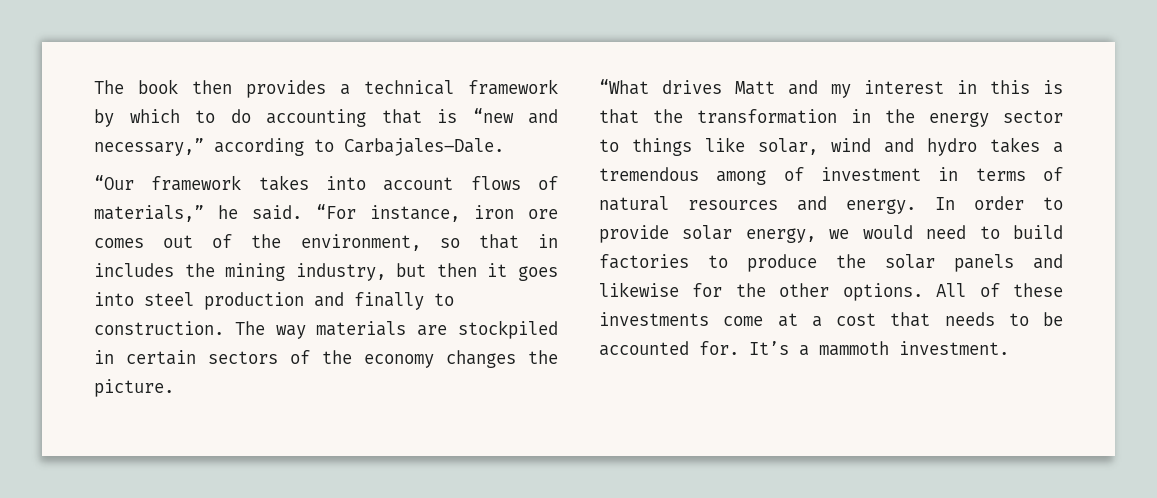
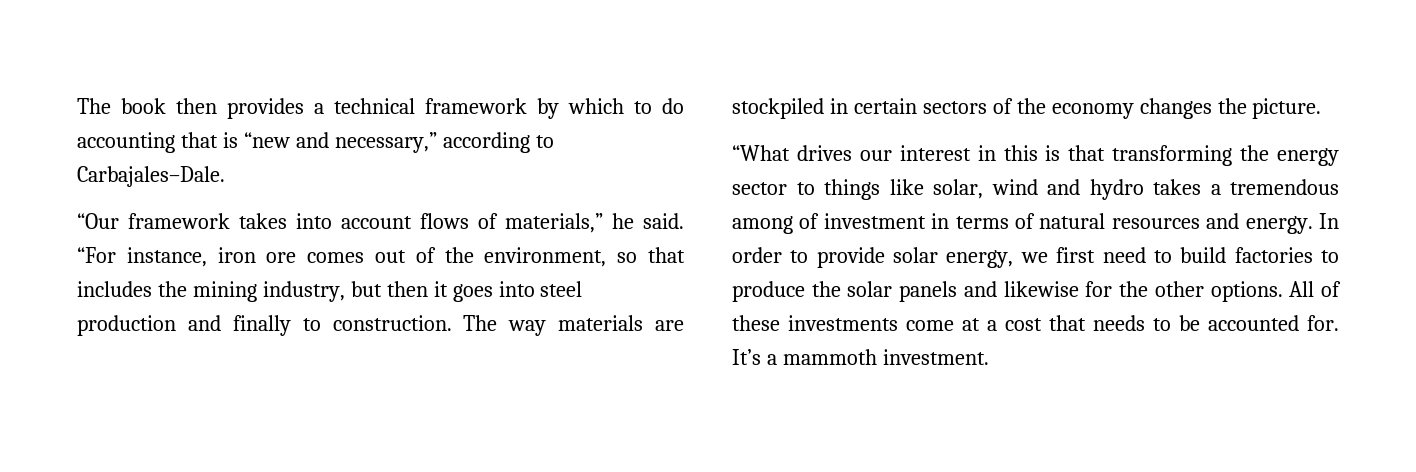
[538,234,558,248] in -> (685, 255) none
[735,80,851,98] Matt and my -> [859,150,892,161] our
[653,109,871,124] the transformation in -> [1112,145,1233,166] transforming
[862,225,913,239] would -> [1056,247,1096,263] first

